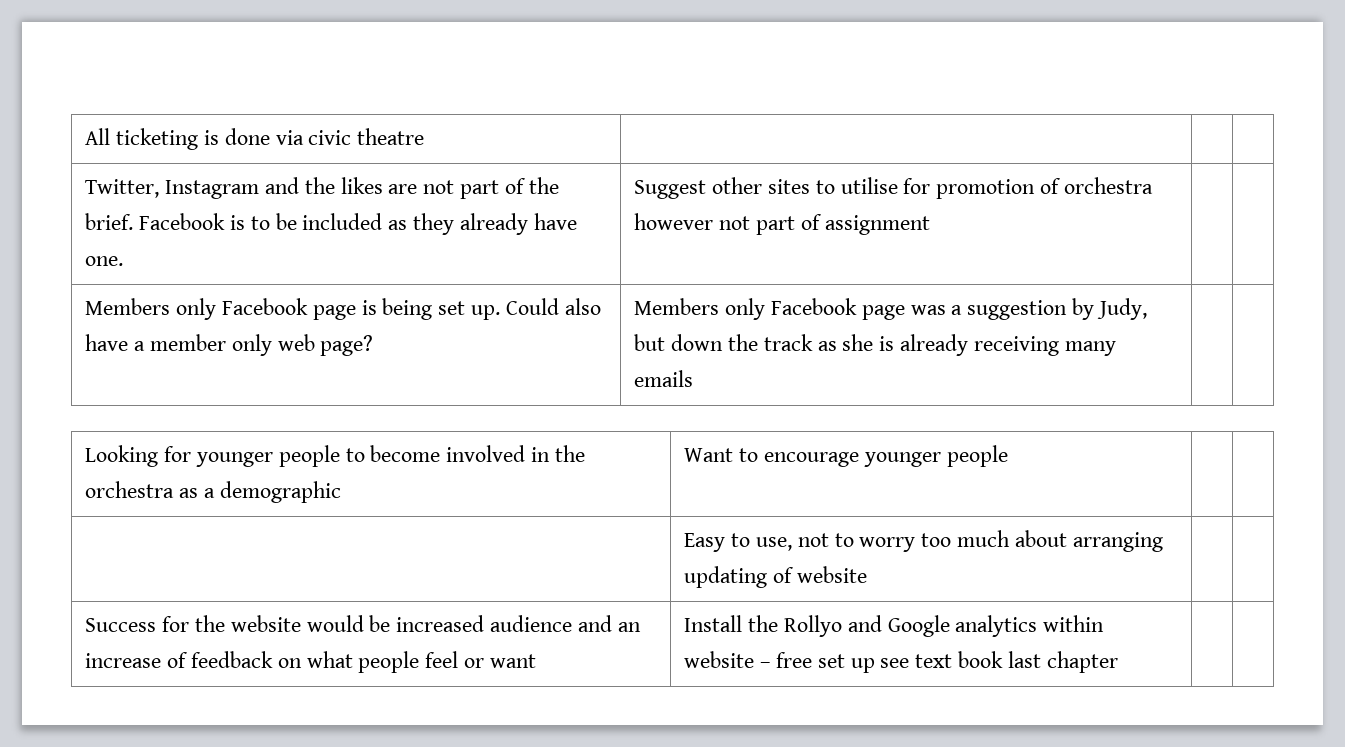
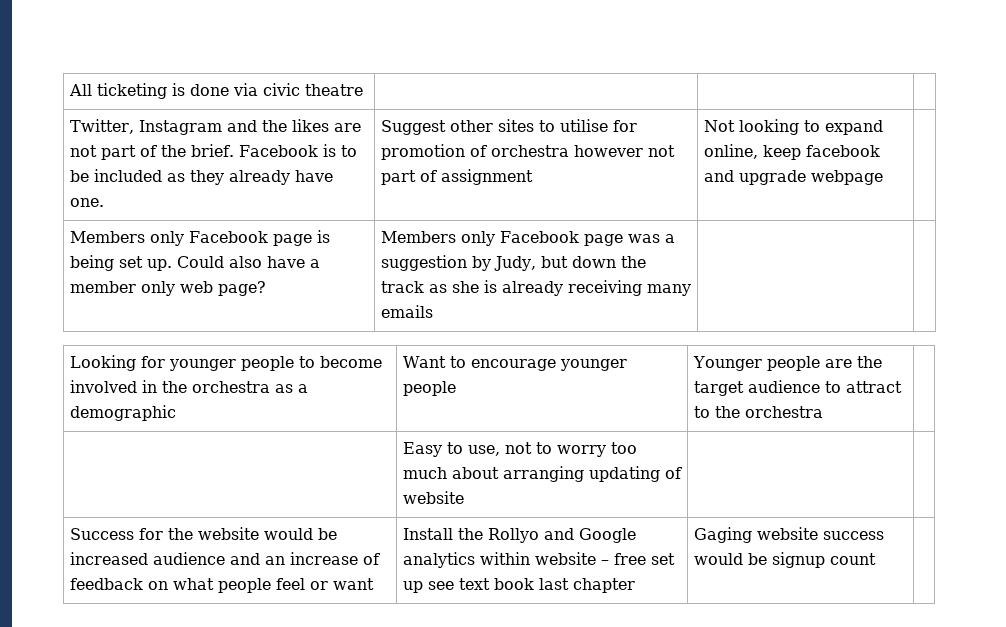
(930, 225) none -> [703,119,883,135] [703,144,880,160] [703,170,883,185] Not looking to expand online, keep facebook and upgrade webpage
(1008, 456) none -> [692,356,882,371] [693,380,902,396] [693,406,823,418] Younger people are the target audience to attract to the orchestra
(1118, 662) none -> [693,527,884,543] [693,552,876,568] Gaging website success would be signup count

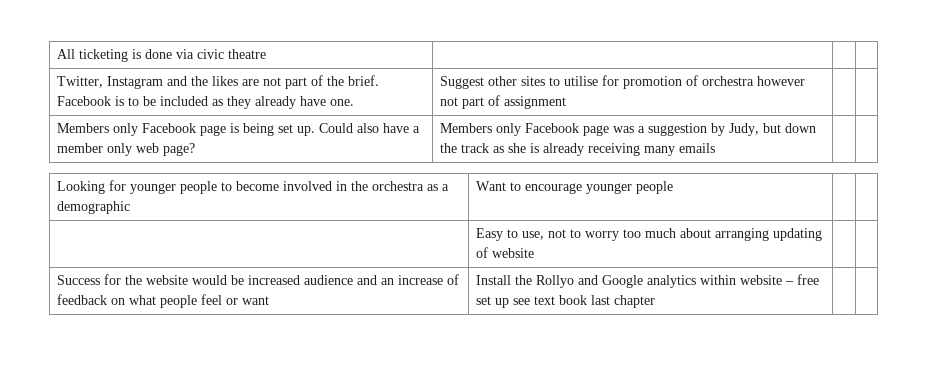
[703,119,883,135] [703,144,880,160] [703,170,883,185] Not looking to expand online, keep facebook and upgrade webpage -> (566, 102) none
[692,356,882,371] [693,380,902,396] [693,406,823,418] Younger people are the target audience to attract to the orchestra -> (673, 187) none
[693,527,884,543] [693,552,876,568] Gaging website success would be signup count -> (655, 301) none

